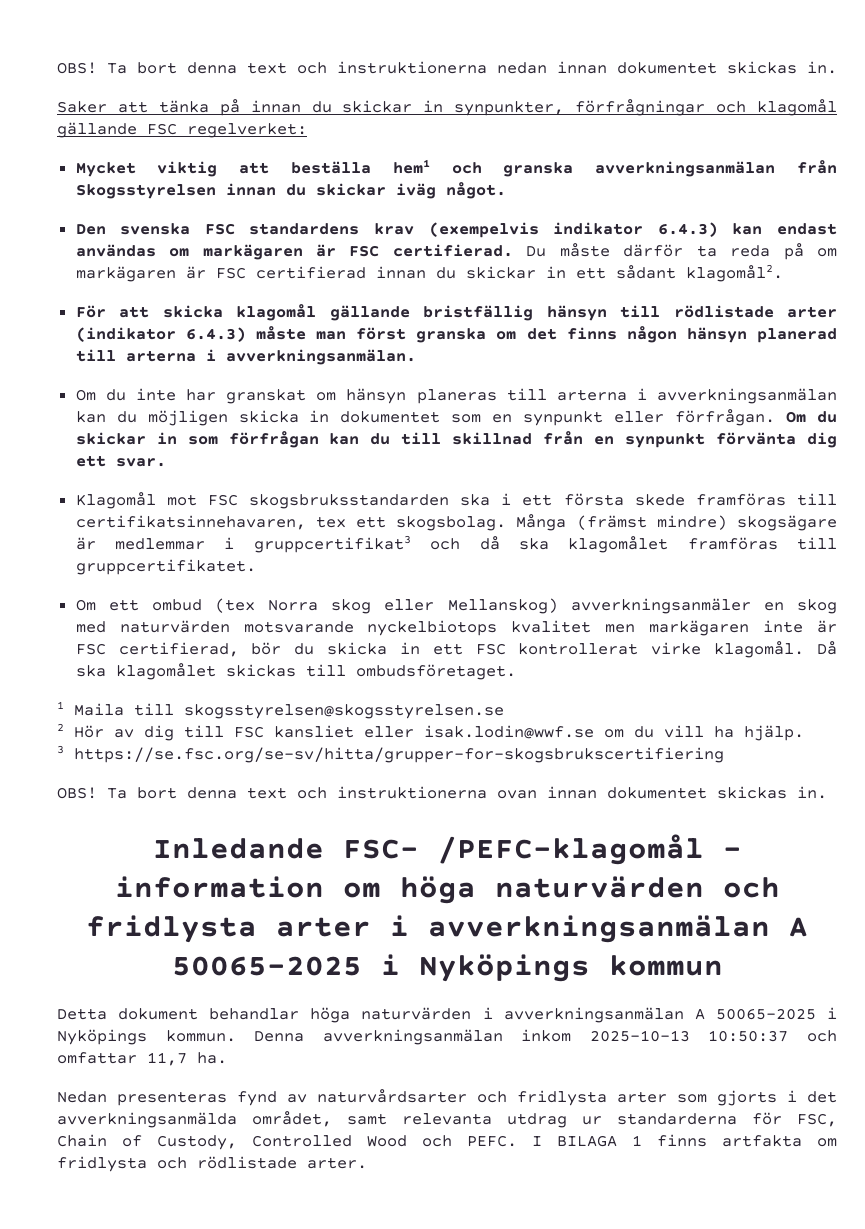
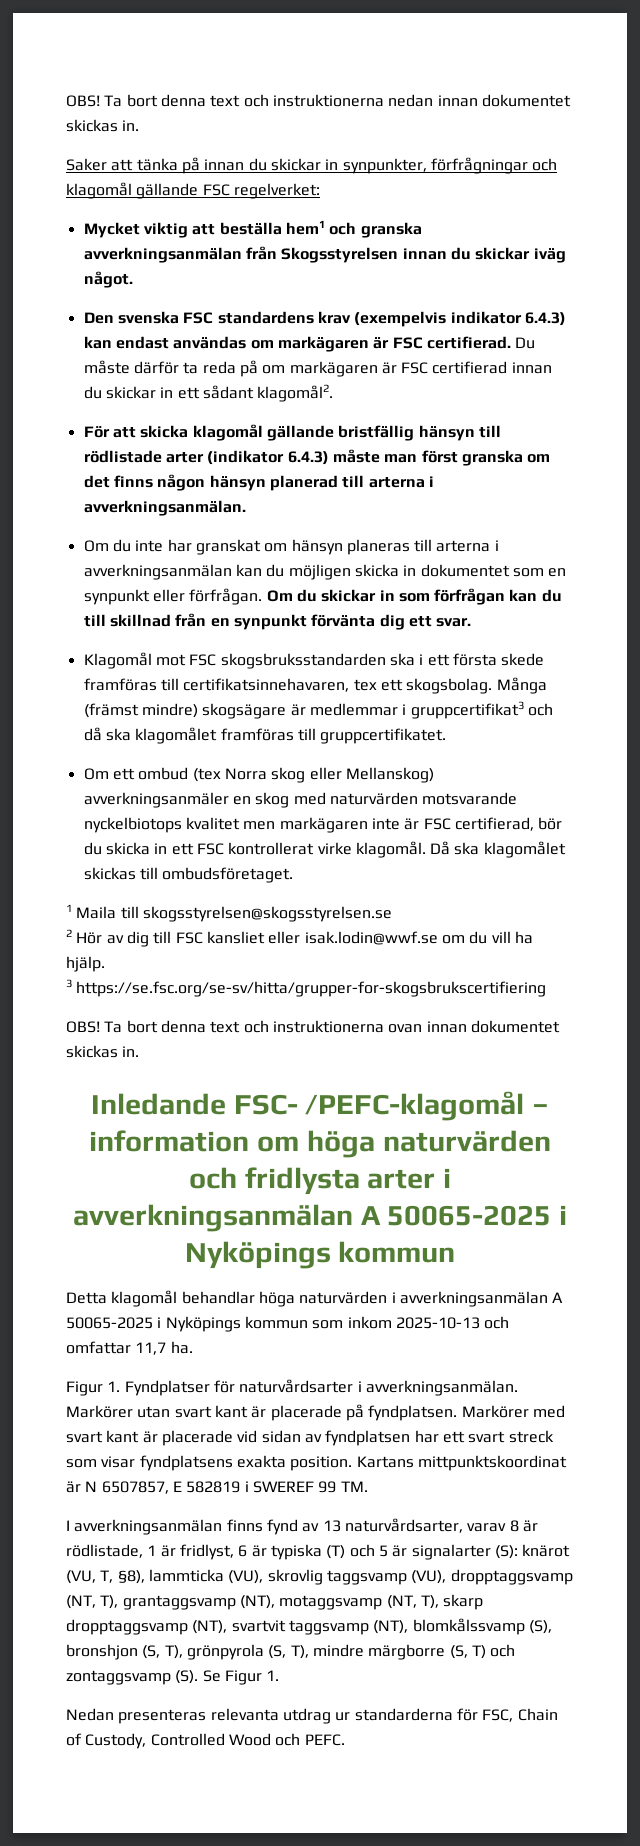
[118,1008,199,1020] dokument -> [111,1290,178,1307] klagomål
[165,1029,503,1045] kommun. Denna avverkningsanmälan -> [244,1316,344,1329] kommun som
[708,1030,789,1042] 10:50:37 -> (480, 1323) none
[57,1089,837,1106] [57,1111,387,1128] Nedan presenteras fynd av naturvårdsarter och fridlysta arter som gjorts i det avverkningsanmälda området, samt -> [66,1379,518,1396] [66,1404,565,1421] [66,1430,554,1446] [66,1455,567,1471] [66,1481,368,1494] [66,1518,538,1535] [66,1544,571,1560] [66,1569,573,1585] [66,1594,484,1610] [66,1618,552,1635] [66,1644,516,1660] [66,1670,280,1685] [66,1708,207,1724] Figur 1. Fyndplatser för naturvårdsarter i avverkningsanmälan. Markörer utan svart kant är placerade på fyndplatsen. Markörer med svart kant är placerade vid sidan av fyndplatsen har ett svart streck som visar fyndplatsens exakta position. Kartans mittpunktskoordinat är N 6507857, E 582819 i SWEREF 99 TM. // I avverkningsanmälan finns fynd av 13 naturvårdsarter, varav 8 är rödlistade, 1 är fridlyst, 6 är typiska (T) och 5 är signalarter (S): knärot (VU, T, §8), lammticka (VU), skrovlig taggsvamp (VU), dropptaggsvamp (NT, T), grantaggsvamp (NT), motaggsvamp (NT, T), skarp dropptaggsvamp (NT), svartvit taggsvamp (NT), blomkålssvamp (S), bronshjon (S, T), grönpyrola (S, T), mindre märgborre (S, T) och zontaggsvamp (S). Se Figur 1. // Nedan presenteras
[532,1134,837,1147] [57,1156,367,1172] I BILAGA 1 finns artfakta om fridlysta och rödlistade arter. -> (345, 1740) none

